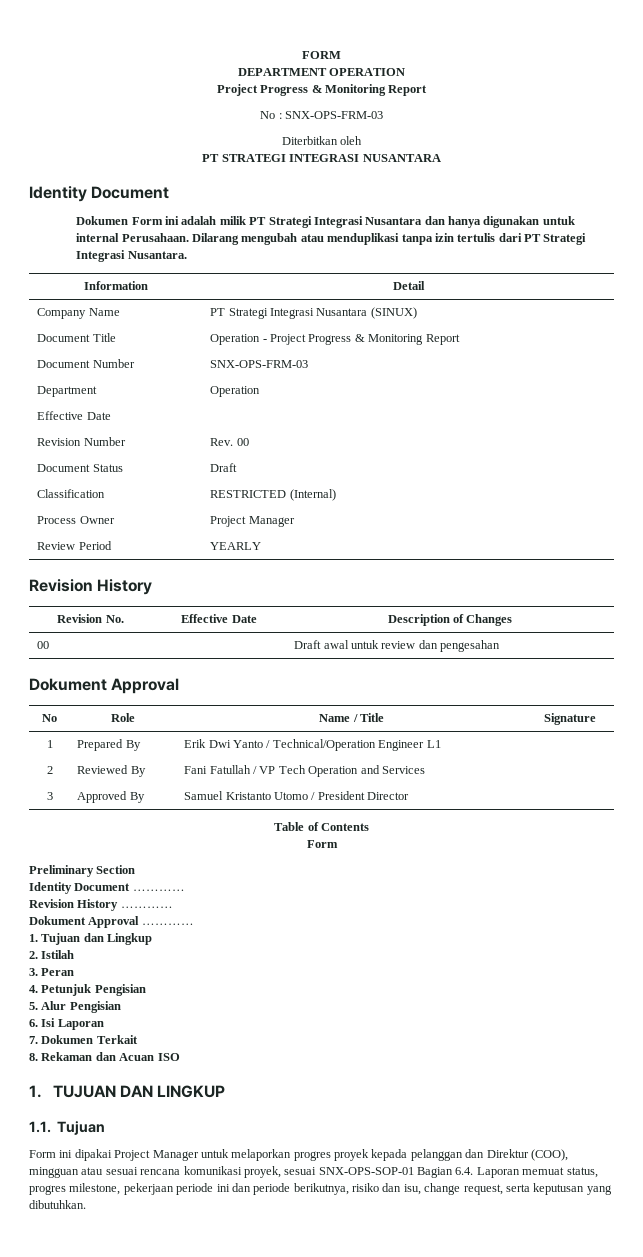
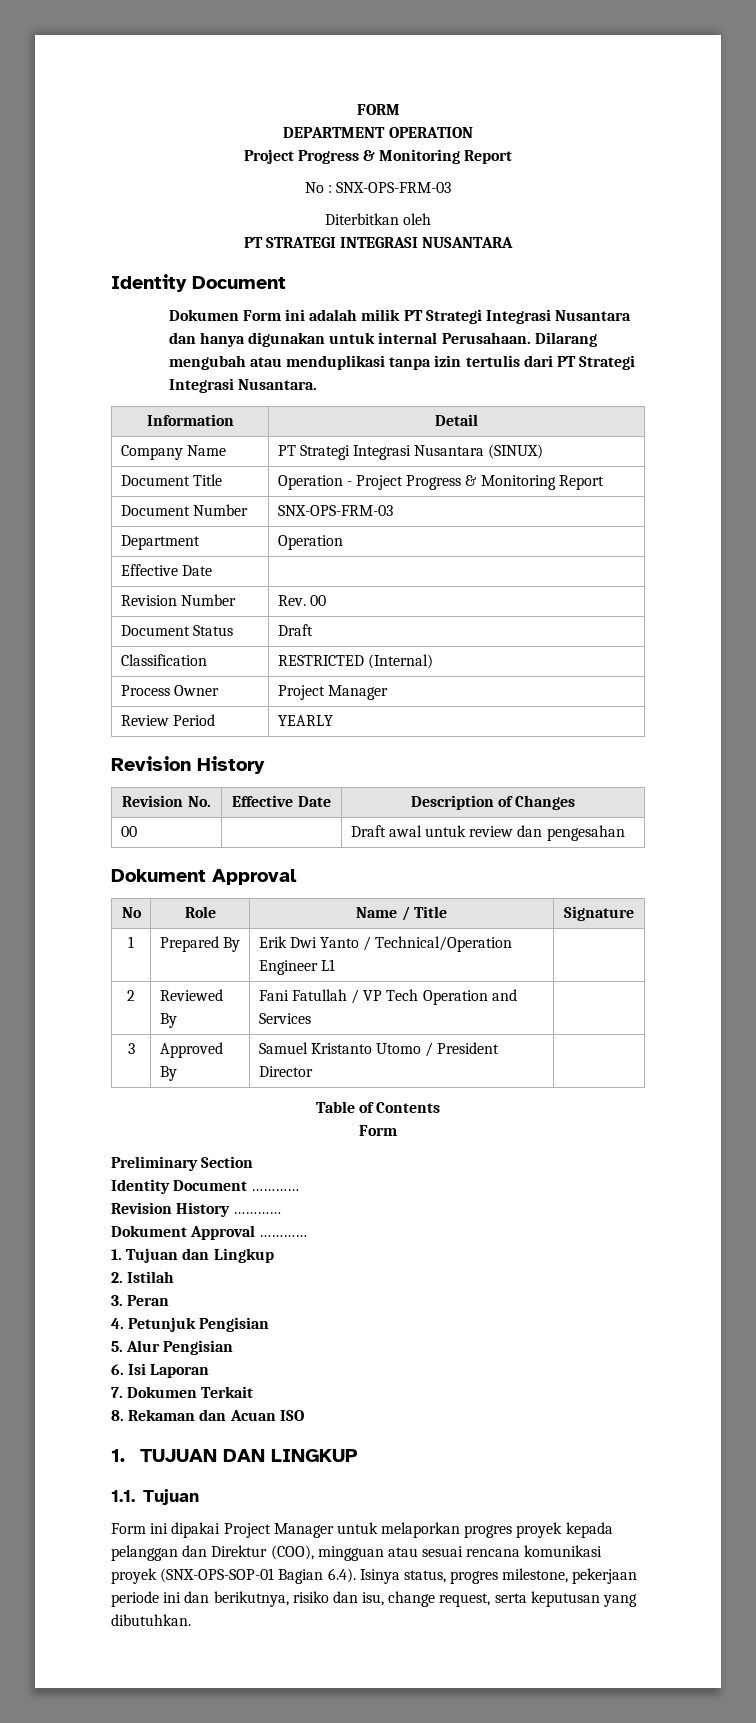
[243,1166,565,1178] proyek, sesuai SNX-OPS-SOP-01 Bagian 6.4. Laporan memuat -> [111,1568,400,1584] proyek (SNX-OPS-SOP-01 Bagian 6.4). Isinya
[253,1183,291,1195] periode -> (210, 1597) none

